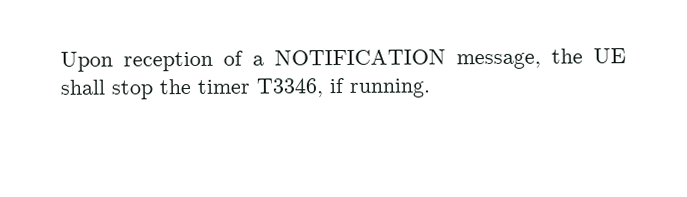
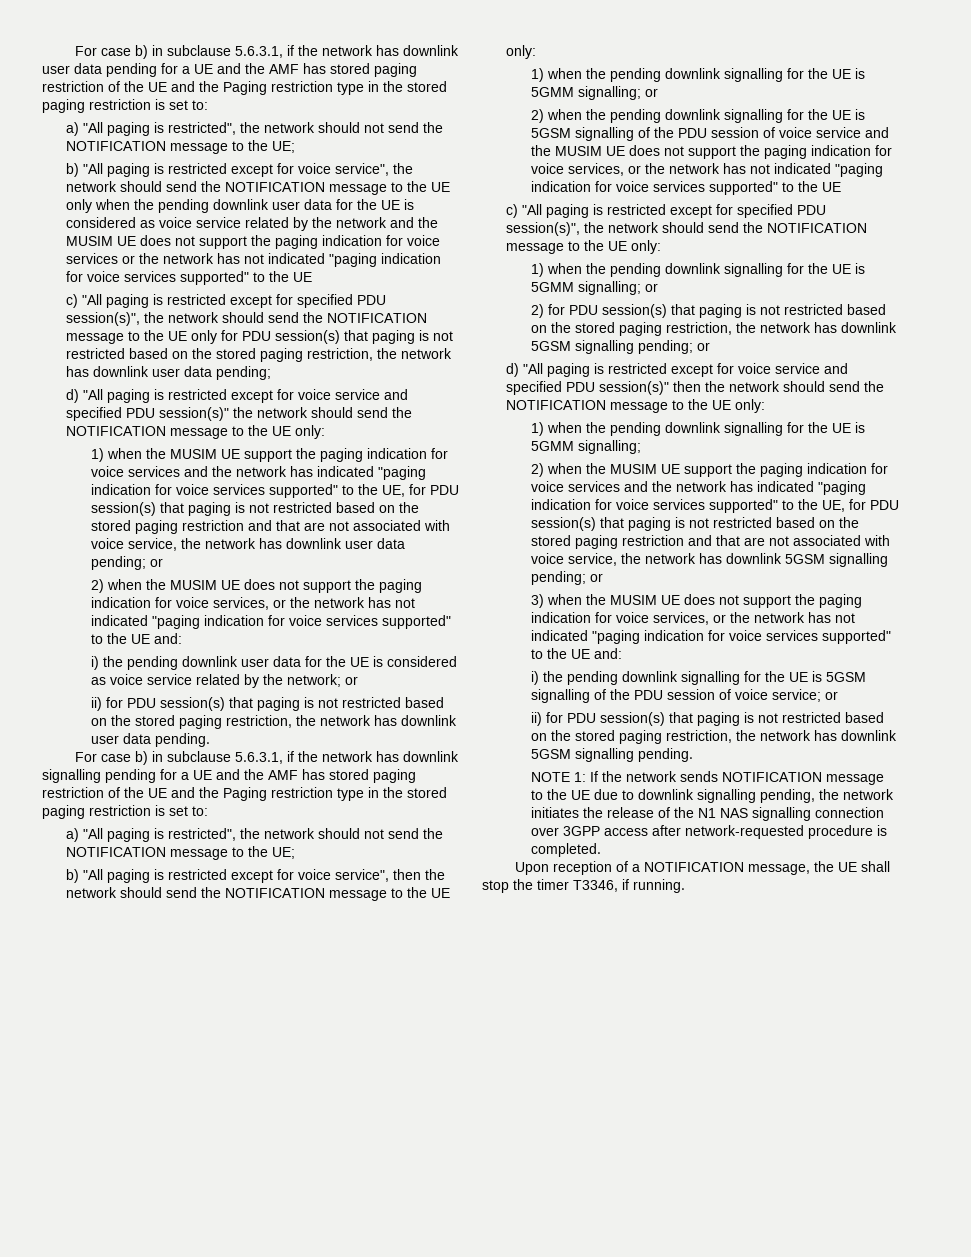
(60, 61) none -> [74,45,459,59] [42,63,417,77] [42,81,447,95] [42,99,208,113] [66,122,444,136] [66,140,296,154] [66,163,414,177] [66,181,451,195] [66,199,415,213] [66,217,439,231] [66,235,441,249] [66,253,442,267] [66,271,313,285] [66,294,387,308] [66,312,428,326] [66,330,454,344] [66,348,453,362] [66,366,272,380] [66,389,409,403] [66,407,413,421] [66,425,326,439] [90,448,448,462] [90,466,426,480] [90,484,459,498] [90,502,419,516] [90,520,450,534] [90,538,405,551] [90,556,163,570] [90,579,422,593] [90,597,415,610] [90,615,451,629] [90,633,182,644] [90,656,457,670] [90,674,358,688] [90,697,444,711] [90,715,457,729] [90,733,210,747] [74,751,459,765] [42,769,416,783] [42,787,447,801] [42,805,208,819] [66,828,444,842] [66,846,296,860] [66,869,446,883] [66,887,451,901] [506,45,537,59] [530,68,865,82] [530,86,658,100] [530,109,865,123] [530,127,889,141] [530,145,892,159] [530,163,883,177] [530,181,841,195] [506,204,827,218] [506,222,868,236] [506,240,662,254] [530,263,865,277] [530,281,658,295] [530,304,886,318] [530,322,897,336] [530,340,710,354] [506,363,849,377] [506,381,885,395] [506,399,766,413] [530,422,865,436] [530,440,641,454] [530,463,888,477] [530,481,866,495] [530,499,899,513] [530,517,859,531] [530,535,890,549] [530,553,888,567] [530,571,603,585] [530,594,862,608] [530,612,855,625] [530,630,891,644] [530,648,622,659] [530,671,866,685] [530,689,838,703] [530,712,884,726] [530,730,897,744] [530,748,693,762] [530,771,884,785] [530,789,894,803] [530,807,884,821] [530,825,887,839] [530,843,601,857] For case b) in subclause 5.6.3.1, if the network has downlink user data pending for a UE and the AMF has stored paging restriction of the UE and the Paging restriction type in the stored paging restriction is set to: // a) "All paging is restricted", the network should not send the NOTIFICATION message to the UE; // b) "All paging is restricted except for voice service", the network should send the NOTIFICATION message to the UE only when the pending downlink user data for the UE is considered as voice service related by the network and the MUSIM UE does not support the paging indication for voice services or the network has not indicated "paging indication for voice services supported" to the UE // c) "All paging is restricted except for specified PDU session(s)", the network should send the NOTIFICATION message to the UE only for PDU session(s) that paging is not restricted based on the stored paging restriction, the network has downlink user data pending; // d) "All paging is restricted except for voice service and specified PDU session(s)" the network should send the NOTIFICATION message to the UE only: // 1) when the MUSIM UE support the paging indication for voice services and the network has indicated "paging indication for voice services supported" to the UE, for PDU session(s) that paging is not restricted based on the stored paging restriction and that are not associated with voice service, the network has downlink user data pending; or // 2) when the MUSIM UE does not support the paging indication for voice services, or the network has not indicated "paging indication for voice services supported" to the UE and: // i) the pending downlink user data for the UE is considered as voice service related by the network; or // ii) for PDU session(s) that paging is not restricted based on the stored paging restriction, the network has downlink user data pending. // For case b) in subclause 5.6.3.1, if the network has downlink signalling pending for a UE and the AMF has stored paging restriction of the UE and the Paging restriction type in the stored paging restriction is set to: // a) "All paging is restricted", the network should not send the NOTIFICATION message to the UE; // b) "All paging is restricted except for voice service", then the network should send the NOTIFICATION message to the UE only: // 1) when the pending downlink signalling for the UE is 5GMM signalling; or // 2) when the pending downlink signalling for the UE is 5GSM signalling of the PDU session of voice service and the MUSIM UE does not support the paging indication for voice services, or the network has not indicated "paging indication for voice services supported" to the UE // c) "All paging is restricted except for specified PDU session(s)", the network should send the NOTIFICATION message to the UE only: // 1) when the pending downlink signalling for the UE is 5GMM signalling; or // 2) for PDU session(s) that paging is not restricted based on the stored paging restriction, the network has downlink 5GSM signalling pending; or // d) "All paging is restricted except for voice service and specified PDU session(s)" then the network should send the NOTIFICATION message to the UE only: // 1) when the pending downlink signalling for the UE is 5GMM signalling; // 2) when the MUSIM UE support the paging indication for voice services and the network has indicated "paging indication for voice services supported" to the UE, for PDU session(s) that paging is not restricted based on the stored paging restriction and that are not associated with voice service, the network has downlink 5GSM signalling pending; or // 3) when the MUSIM UE does not support the paging indication for voice services, or the network has not indicated "paging indication for voice services supported" to the UE and: // i) the pending downlink signalling for the UE is 5GSM signalling of the PDU session of voice service; or // ii) for PDU session(s) that paging is not restricted based on the stored paging restriction, the network has downlink 5GSM signalling pending. // NOTE 1: If the network sends NOTIFICATION message to the UE due to downlink signalling pending, the network initiates the release of the N1 NAS signalling connection over 3GPP access after network-requested procedure is completed. //

